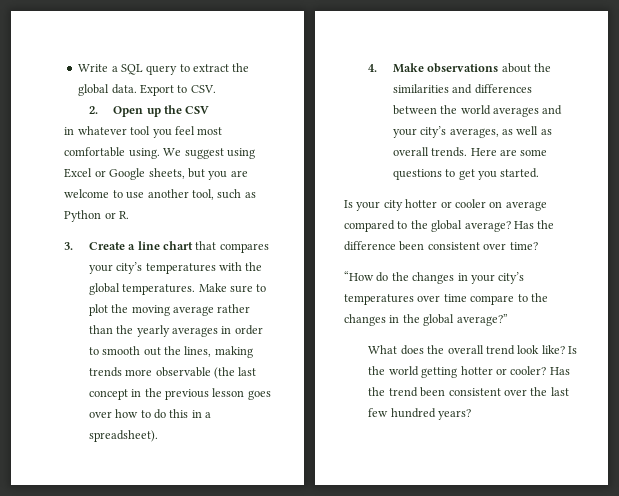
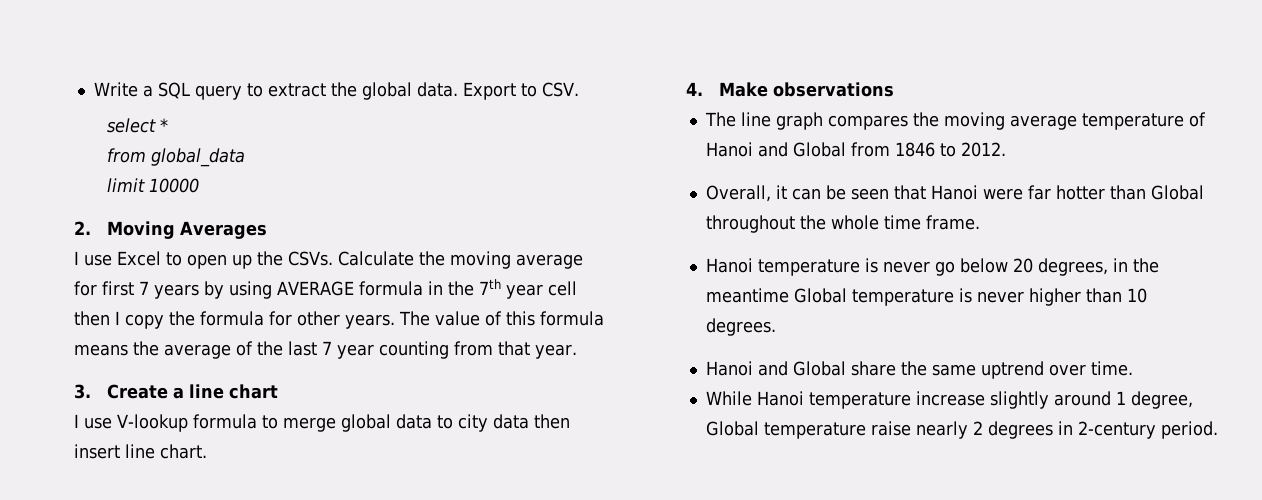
[88,105,210,117] [64,126,223,138] [64,147,255,159] [64,168,248,180] [64,189,256,200] [64,210,130,222] 2. Open up the CSV // in whatever tool you feel most comfortable using. We suggest using Excel or Google sheets, but you are welcome to use another tool, such as Python or R. -> [107,118,169,133] [107,148,246,167] [107,178,200,193] [74,221,268,239] [74,251,584,269] [74,279,578,299] [74,311,605,329] [74,341,578,359] select * // from global_data // limit 10000 // 2. Moving Averages // I use Excel to open up the CSVs. Calculate the moving average for first 7 years by using AVERAGE formula in the 7th year cell then I copy the formula for other years. The value of this formula means the average of the last 7 year counting from that year.
[195,241,269,253] [88,262,263,274] [88,283,267,295] [88,304,251,316] [88,325,263,337] [88,346,253,358] [88,367,257,379] [88,388,271,400] [88,409,212,419] [88,430,158,442] [368,63,552,73] [392,84,532,94] [392,105,563,117] [392,126,552,138] [392,147,548,157] [392,168,540,180] [344,199,547,211] [344,220,555,232] [344,241,538,251] [344,271,525,284] [344,293,548,305] [344,314,508,326] [368,345,578,355] [368,366,570,378] [368,387,569,397] [368,408,472,420] that compares your city’s temperatures with the global temperatures. Make sure to plot the moving average rather than the yearly averages in order to smooth out the lines, making trends more observable (the last concept in the previous lesson goes over how to do this in a spreadsheet). // 4. Make observations about the similarities and differences between the world averages and your city’s averages, as well as overall trends. Here are some questions to get you started. // Is your city hotter or cooler on average compared to the global average? Has the difference been consistent over time? // “How do the changes in your city’s temperatures over time compare to the changes in the global average?” // What does the overall trend look like? Is the world getting hotter or cooler? Has the trend been consistent over the last few hundred years? -> [74,414,571,432] [74,444,208,459] [686,82,895,97] [704,112,1206,130] [705,142,1006,157] [705,185,1204,202] [705,215,980,233] [705,258,1159,276] [705,288,1147,306] [705,318,776,336] [705,361,1133,379] [705,391,1193,409] [705,421,1218,439] // I use V-lookup formula to merge global data to city data then insert line chart. // 4. Make observations // The line graph compares the moving average temperature of Hanoi and Global from 1846 to 2012. // Overall, it can be seen that Hanoi were far hotter than Global throughout the whole time frame. // Hanoi temperature is never go below 20 degrees, in the meantime Global temperature is never higher than 10 degrees. // Hanoi and Global share the same uptrend over time. // While Hanoi temperature increase slightly around 1 degree, Global temperature raise nearly 2 degrees in 2-century period.

